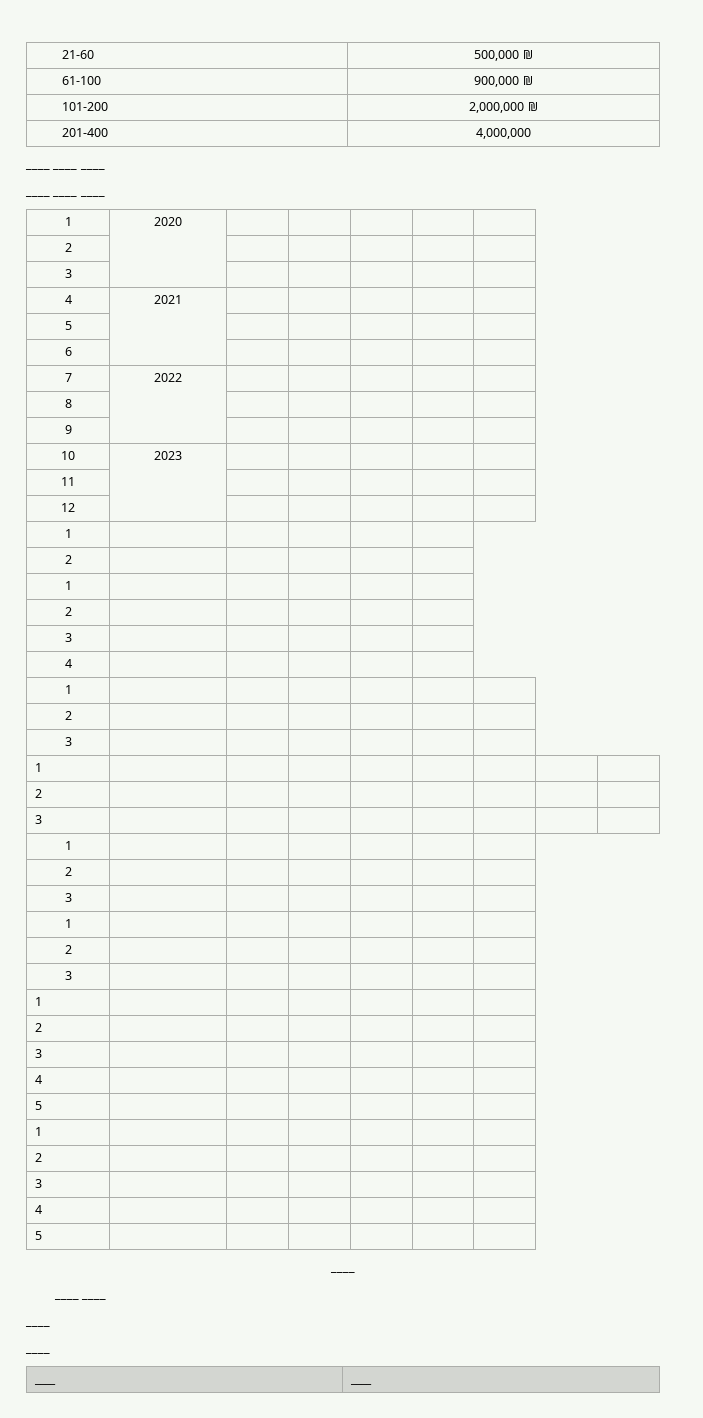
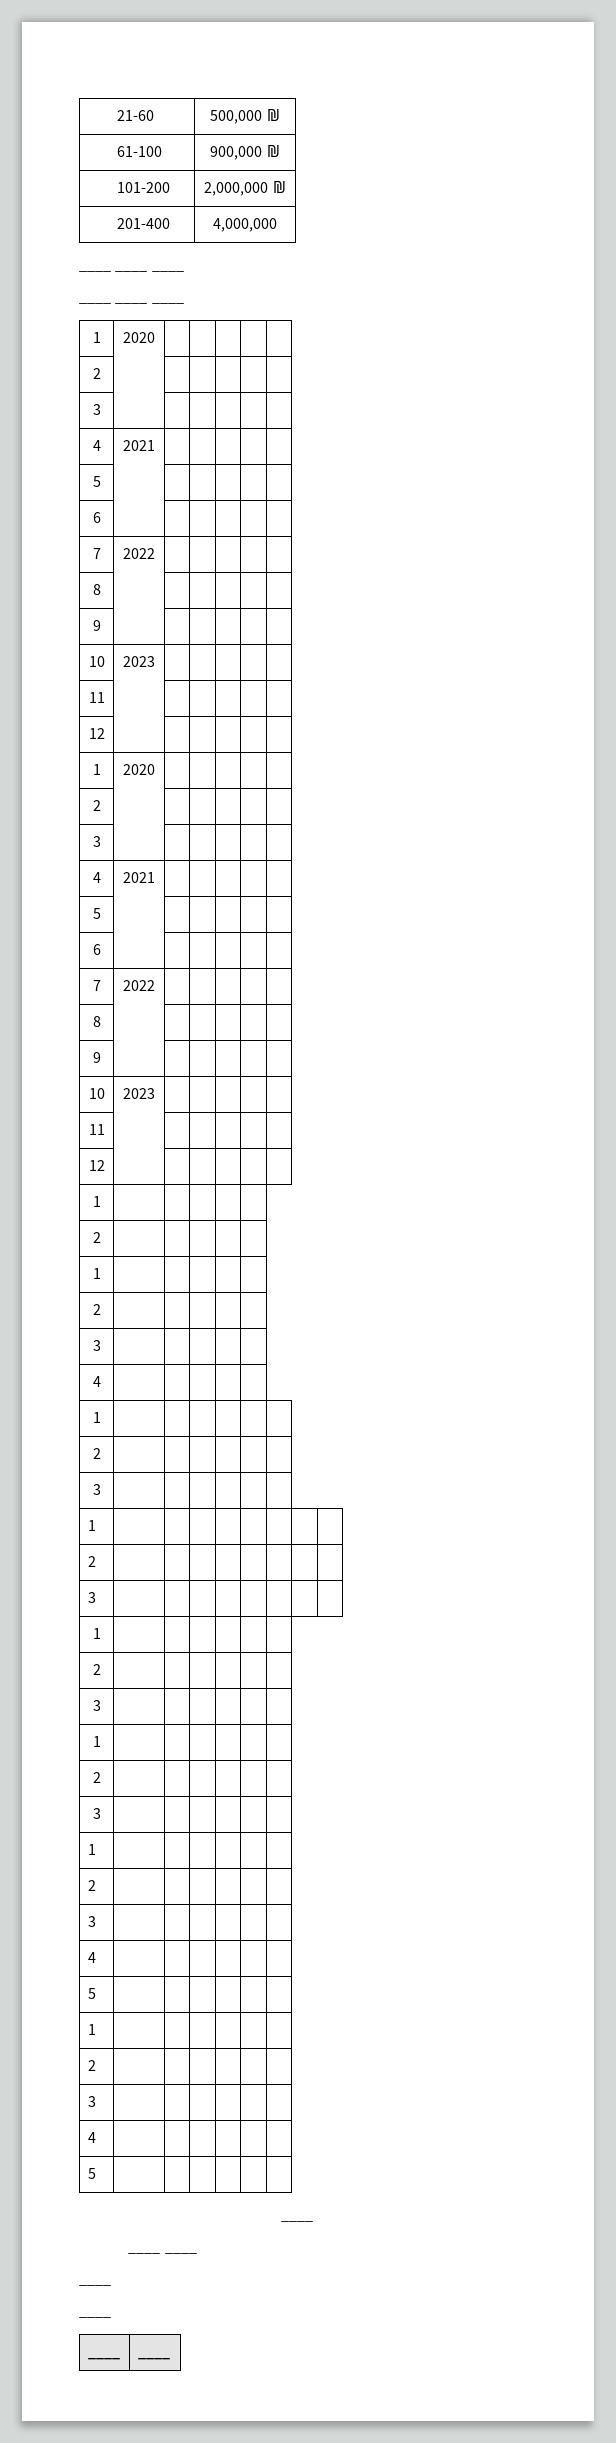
(75, 507) none -> [92,764,101,775] [123,764,155,775] [92,800,101,811] [92,836,101,847] [92,872,101,883] [123,872,155,883] [92,908,101,919] [92,944,101,955] [92,980,101,991] [123,980,155,991] [92,1016,101,1027] [92,1052,101,1063] [88,1088,105,1099] [123,1088,155,1099] [88,1124,105,1135] [88,1160,105,1171] // 1 | 2020 | | | | | // 2 | | | | | | // 3 | | | | | | // 4 | 2021 | | | | | // 5 | | | | | | // 6 | | | | | | // 7 | 2022 | | | | | // 8 | | | | | | // 9 | | | | | | // 10 | 2023 | | | | | // 11 | | | | | | // 12 | | | | | |

